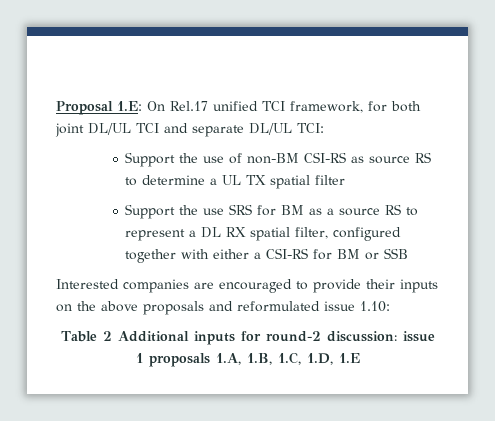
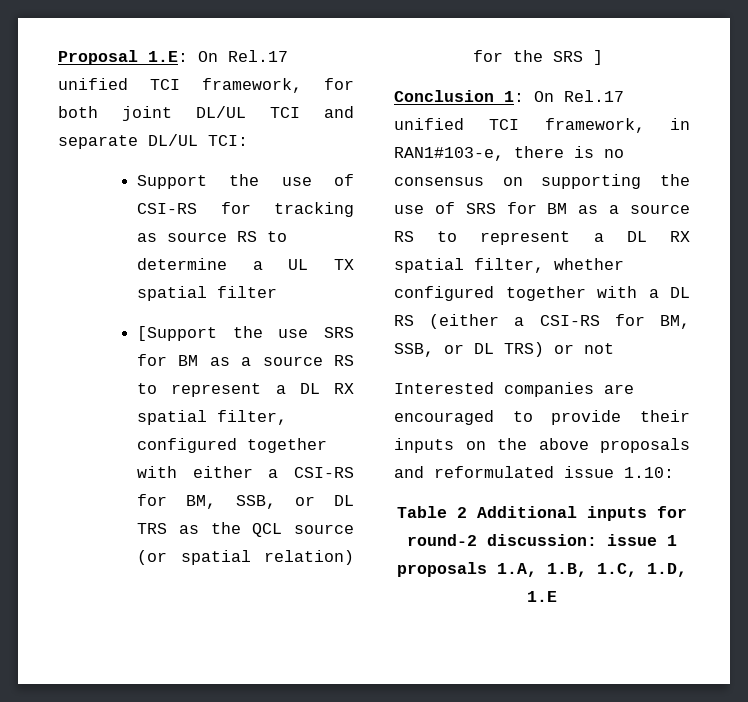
[247,152,347,164] non-BM CSI-RS -> [137,202,354,217] CSI-RS for tracking
[125,204,176,219] Support -> [137,326,218,341] [Support
[337,248,409,260] BM or SSB -> [186,495,354,509] [137,522,354,537] [137,550,354,565] [473,50,604,65] [394,90,624,102] [394,118,690,133] [394,146,624,161] [394,174,690,189] [394,202,690,214] [394,231,690,245] [394,258,624,273] [394,286,690,301] [394,314,690,329] [394,342,614,357] BM, SSB, or DL TRS as the QCL source (or spatial relation) for the SRS ] // Conclusion 1: On Rel.17 unified TCI framework, in RAN1#103-e, there is no consensus on supporting the use of SRS for BM as a source RS to represent a DL RX spatial filter, whether configured together with a DL RS (either a CSI-RS for BM, SSB, or DL TRS) or not

